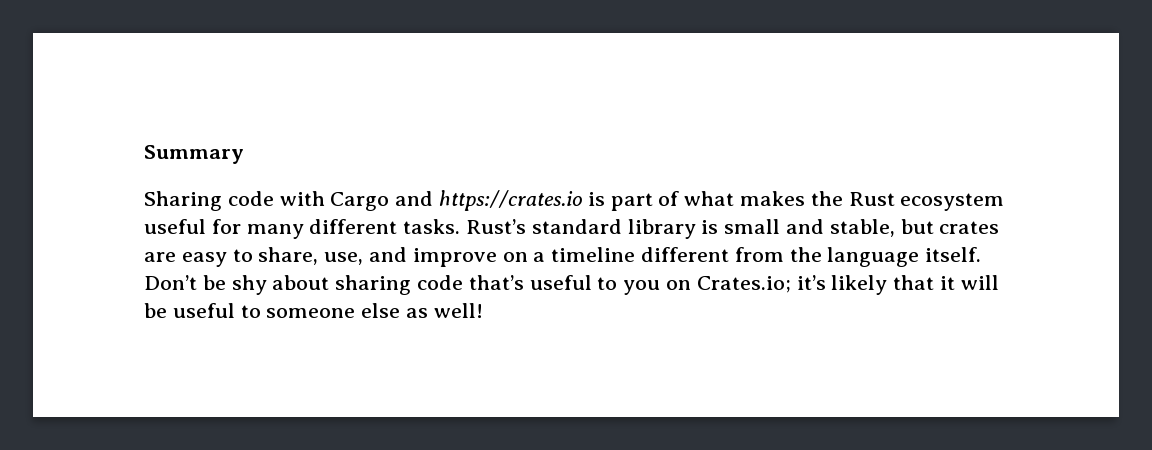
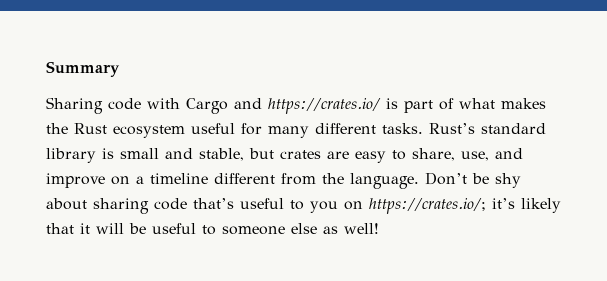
[439,190,583,211] https://crates.io -> [268,98,381,114] https://crates.io/
[827,247,982,267] language itself. -> [350,173,419,189] language.
[696,276,791,293] Crates.io; -> [369,198,486,214] https://crates.io/;

